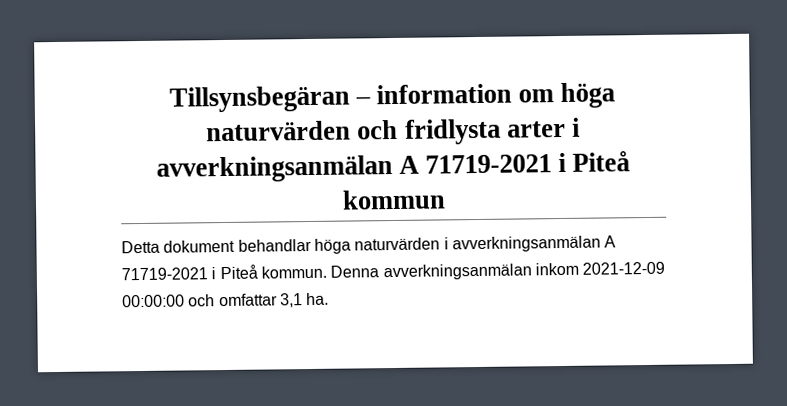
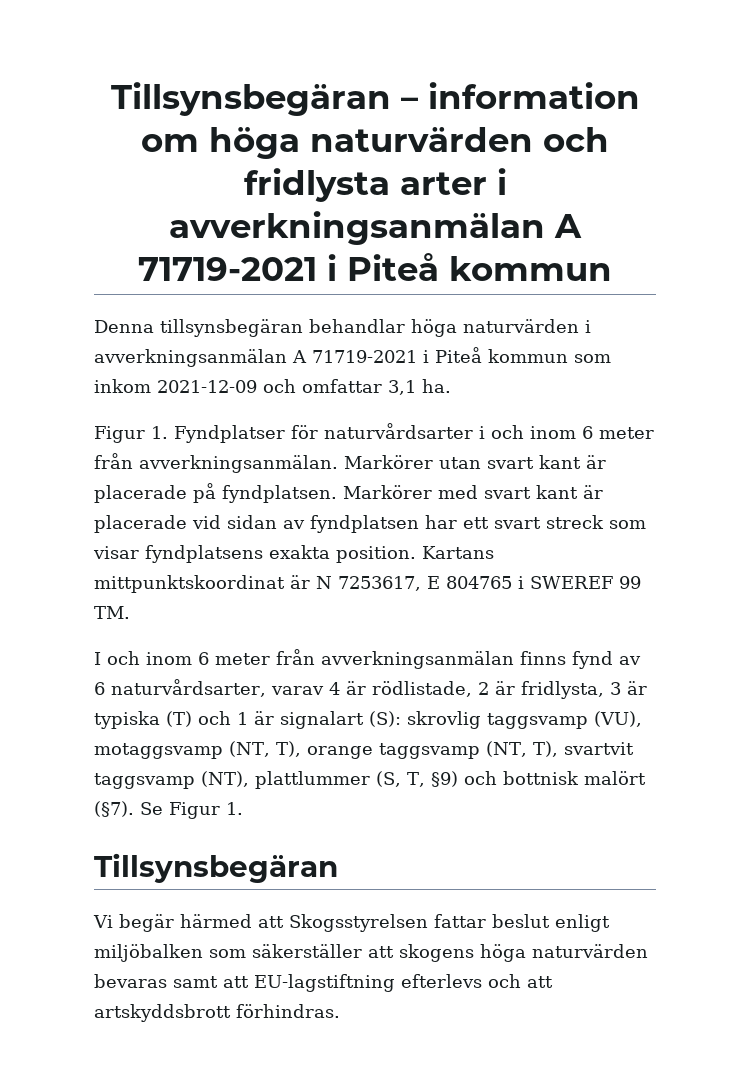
[121,239,236,254] Detta dokument -> [94,319,303,337] Denna tillsynsbegäran
[260,263,532,281] kommun. Denna avverkningsanmälan -> [488,349,611,363] kommun som
[122,294,185,308] 00:00:00 -> (257, 386) none
(330, 299) none -> [94,423,654,443] [94,453,606,473] [94,483,603,503] [94,515,646,533] [93,545,494,563] [94,575,641,593] [94,606,130,619] [94,649,641,669] [94,679,647,699] [94,711,642,729] [94,741,634,759] [94,771,646,789] [94,801,243,819] [94,853,338,883] [93,914,610,932] [94,944,648,962] [94,974,553,992] [94,1004,340,1022] // Figur 1. Fyndplatser för naturvårdsarter i och inom 6 meter från avverkningsanmälan. Markörer utan svart kant är placerade på fyndplatsen. Markörer med svart kant är placerade vid sidan av fyndplatsen har ett svart streck som visar fyndplatsens exakta position. Kartans mittpunktskoordinat är N 7253617, E 804765 i SWEREF 99 TM. // I och inom 6 meter från avverkningsanmälan finns fynd av 6 naturvårdsarter, varav 4 är rödlistade, 2 är fridlysta, 3 är typiska (T) och 1 är signalart (S): skrovlig taggsvamp (VU), motaggsvamp (NT, T), orange taggsvamp (NT, T), svartvit taggsvamp (NT), plattlummer (S, T, §9) och bottnisk malört (§7). Se Figur 1. // Tillsynsbegäran // Vi begär härmed att Skogsstyrelsen fattar beslut enligt miljöbalken som säkerställer att skogens höga naturvärden bevaras samt att EU-lagstiftning efterlevs och att artskyddsbrott förhindras.

